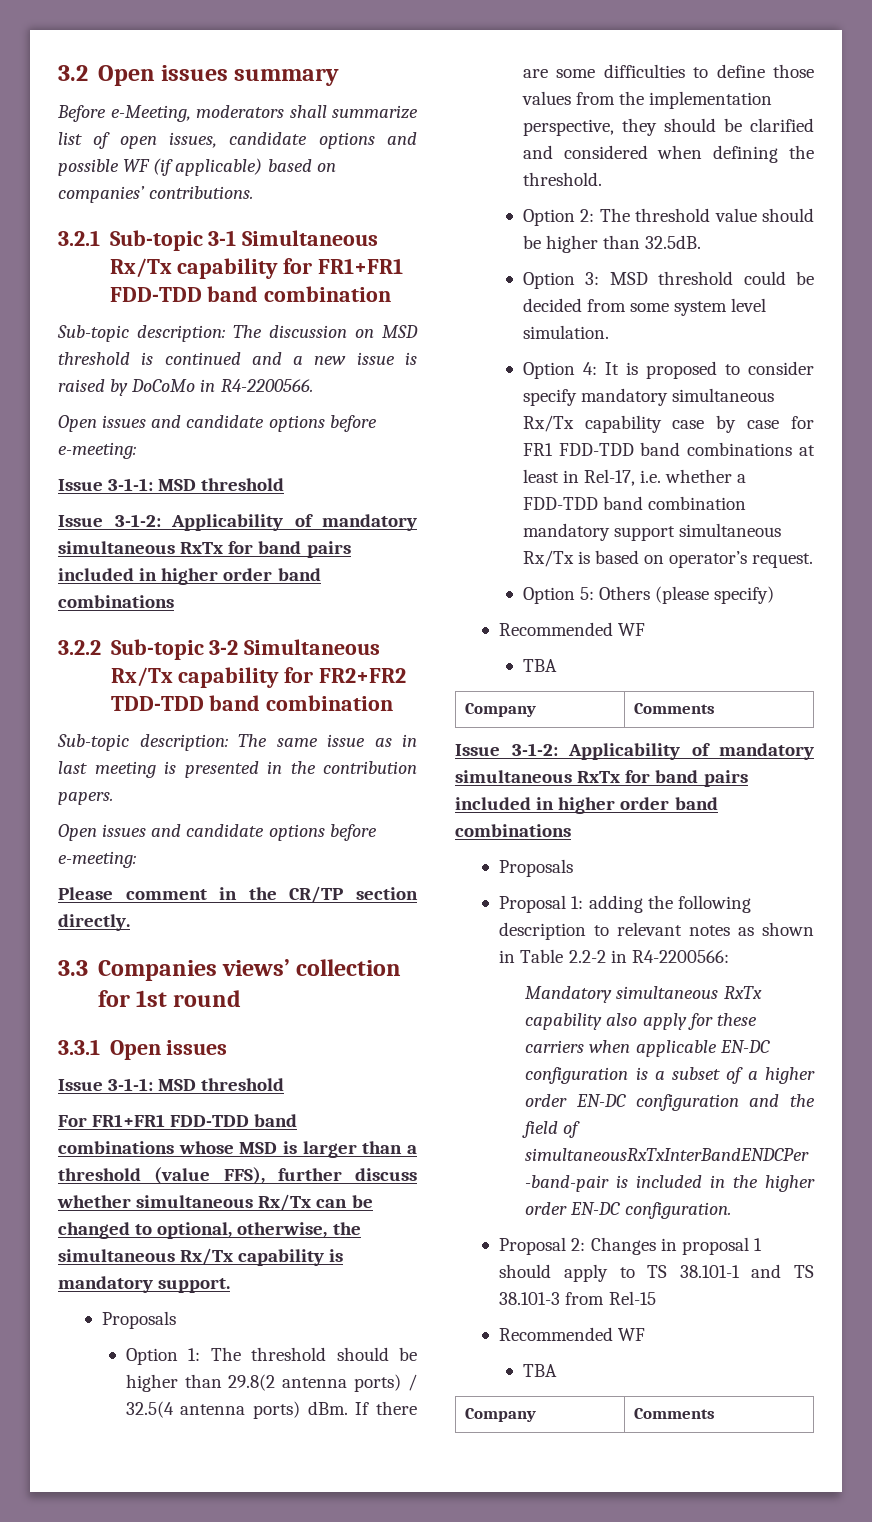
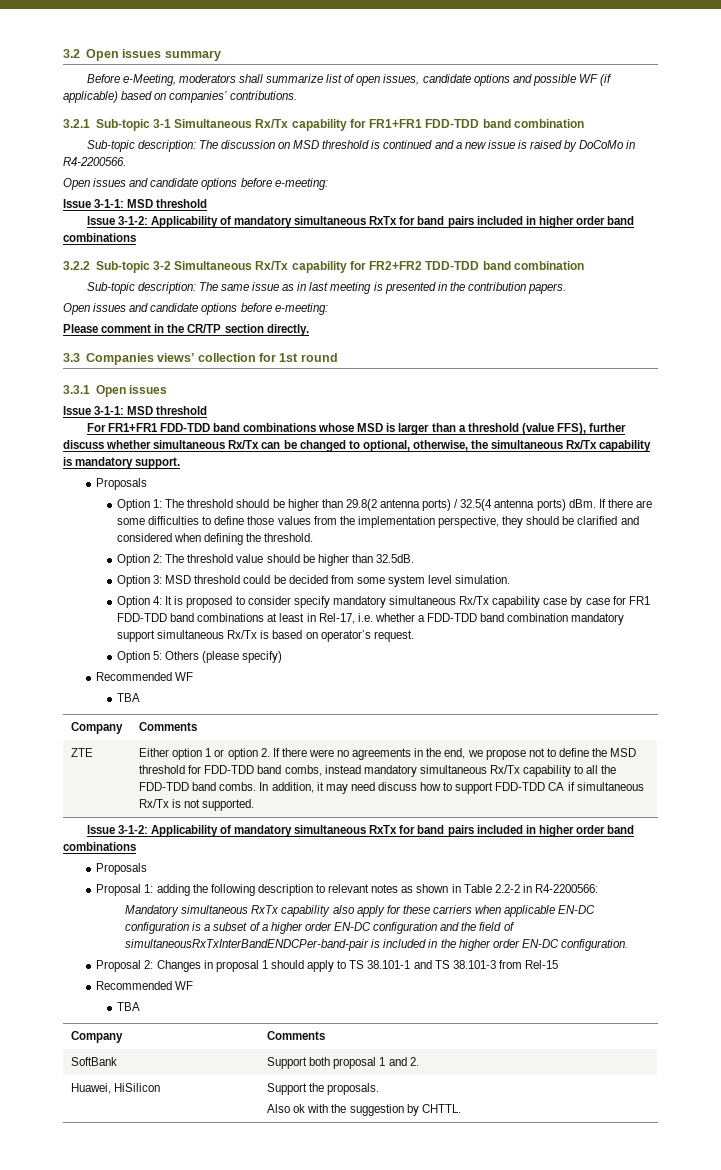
(715, 708) none -> [71,748,94,757] [139,748,637,760] [139,765,617,777] [139,782,644,794] [139,799,255,811] // ZTE | Either option 1 or option 2. If there were no agreements in the end, we propose not to define the MSD threshold for FDD-TDD band combs, instead mandatory simultaneous Rx/Tx capability to all the FDD-TDD band combs. In addition, it may need discuss how to support FDD-TDD CA if simultaneous Rx/Tx is not supported.
(715, 1413) none -> [71,1057,118,1066] [267,1057,419,1069] [71,1083,161,1094] [267,1083,380,1095] [267,1104,461,1116] // SoftBank | Support both proposal 1 and 2. // Huawei, HiSilicon | Support the proposals. // Also ok with the suggestion by CHTTL.

